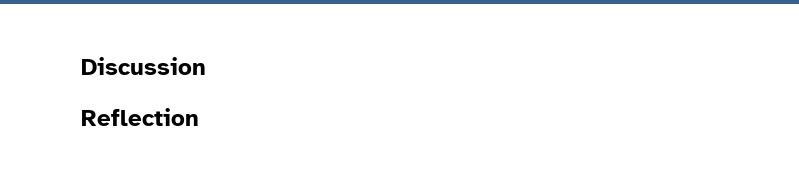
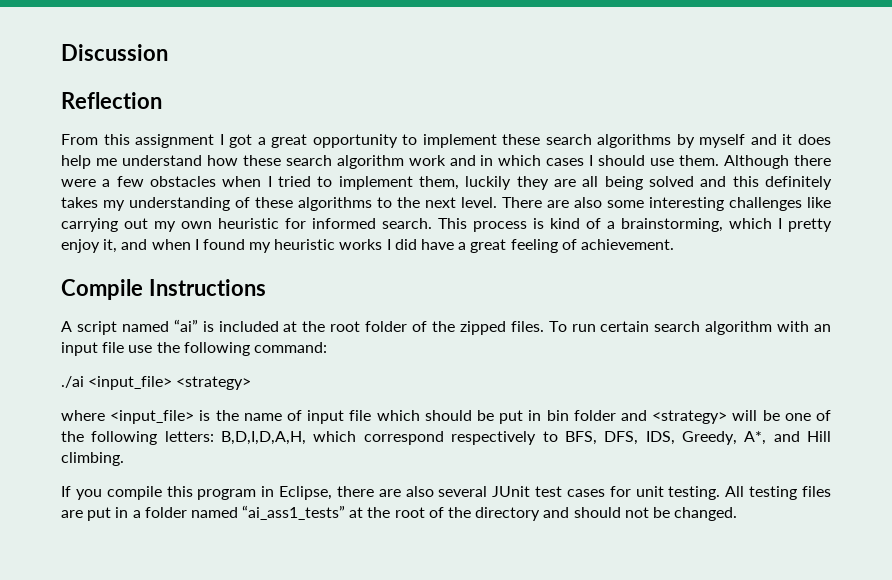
(199, 117) none -> [61,134,831,148] [61,155,832,169] [61,176,833,190] [61,197,831,211] [61,218,832,232] [61,239,674,253] [61,279,266,300] [61,319,831,335] [61,342,327,356] [61,376,252,390] [61,410,832,424] [61,431,832,445] [61,452,124,466] [61,486,832,500] [61,505,738,521] // From this assignment I got a great opportunity to implement these search algorithms by myself and it does help me understand how these search algorithm work and in which cases I should use them. Although there were a few obstacles when I tried to implement them, luckily they are all being solved and this definitely takes my understanding of these algorithms to the next level. There are also some interesting challenges like carrying out my own heuristic for informed search. This process is kind of a brainstorming, which I pretty enjoy it, and when I found my heuristic works I did have a great feeling of achievement. // Compile Instructions // A script named “ai” is included at the root folder of the zipped files. To run certain search algorithm with an input file use the following command: // ./ai <input_file> <strategy> // where <input_file> is the name of input file which should be put in bin folder and <strategy> will be one of the following letters: B,D,I,D,A,H, which correspond respectively to BFS, DFS, IDS, Greedy, A*, and Hill climbing. // If you compile this program in Eclipse, there are also several JUnit test cases for unit testing. All testing files are put in a folder named “ai_ass1_tests” at the root of the directory and should not be changed.

